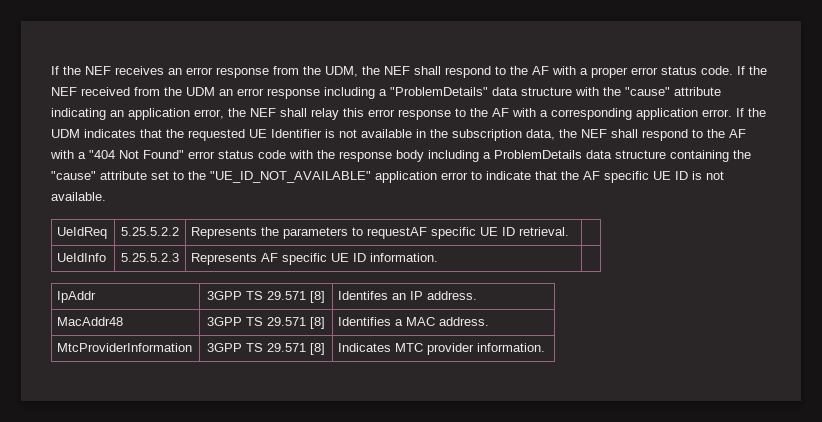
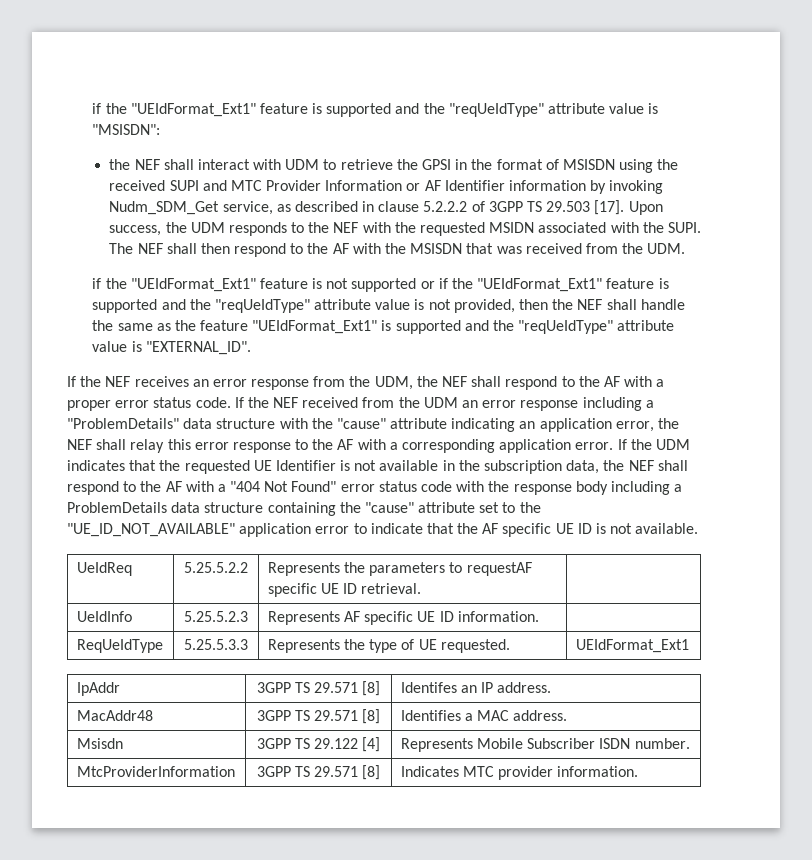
(51, 70) none -> [92,103,659,117] [92,124,161,135] [109,159,679,173] [109,180,664,194] [109,200,663,215] [109,222,701,236] [109,243,686,257] [92,278,669,292] [92,299,685,313] [92,320,675,334] [92,341,251,355] if the "UEIdFormat_Ext1" feature is supported and the "reqUeIdType" attribute value is "MSISDN": // the NEF shall interact with UDM to retrieve the GPSI in the format of MSISDN using the received SUPI and MTC Provider Information or AF Identifier information by invoking Nudm_SDM_Get service, as described in clause 5.2.2.2 of 3GPP TS 29.503 [17]. Upon success, the UDM responds to the NEF with the requested MSIDN associated with the SUPI. The NEF shall then respond to the AF with the MSISDN that was received from the UDM. // if the "UEIdFormat_Ext1" feature is not supported or if the "UEIdFormat_Ext1" feature is supported and the "reqUeIdType" attribute value is not provided, then the NEF shall handle the same as the feature "UEIdFormat_Ext1" is supported and the "reqUeIdType" attribute value is "EXTERNAL_ID". //
(439, 257) none -> [76,639,163,653] [184,639,248,650] [267,639,510,653] [575,639,689,653] // ReqUeIdType | 5.25.5.3.3 | Represents the type of UE requested. | UEIdFormat_Ext1
(490, 321) none -> [76,738,123,749] [256,737,381,752] [400,738,690,752] // Msisdn | 3GPP TS 29.122 [4] | Represents Mobile Subscriber ISDN number.

